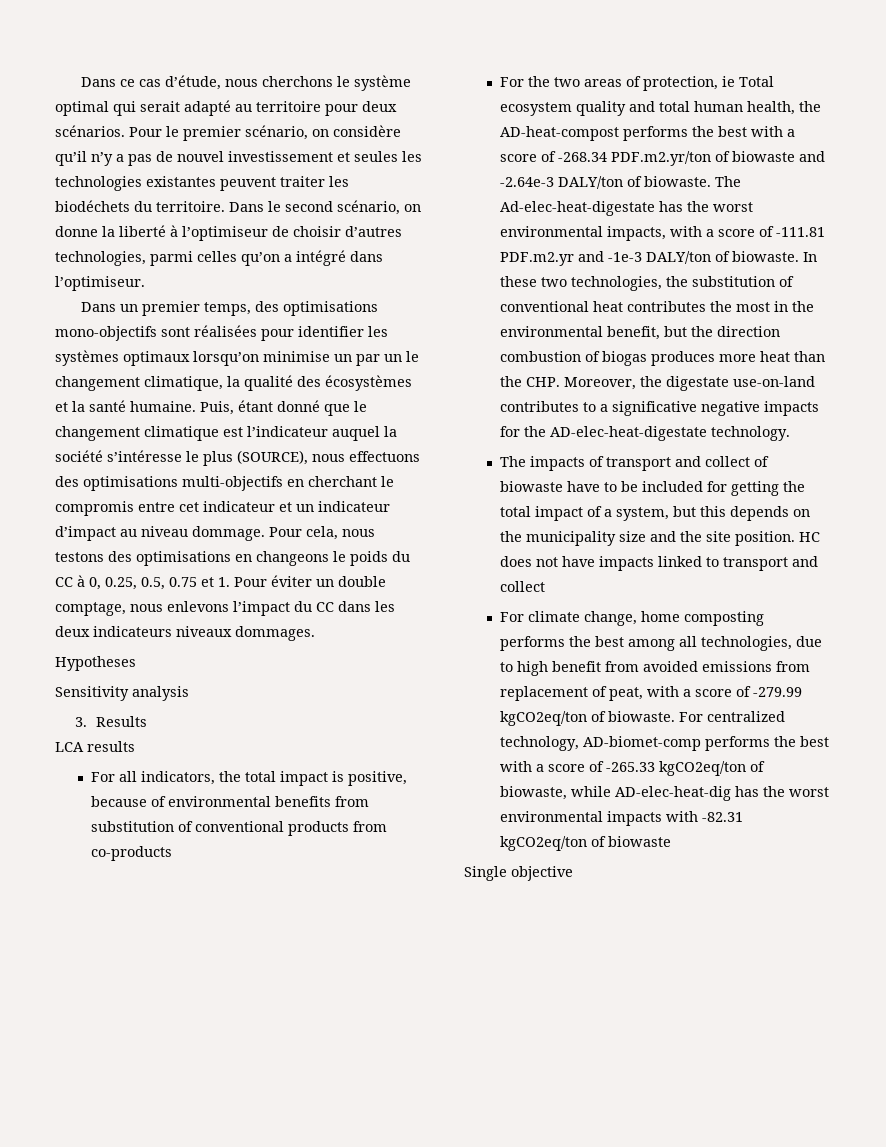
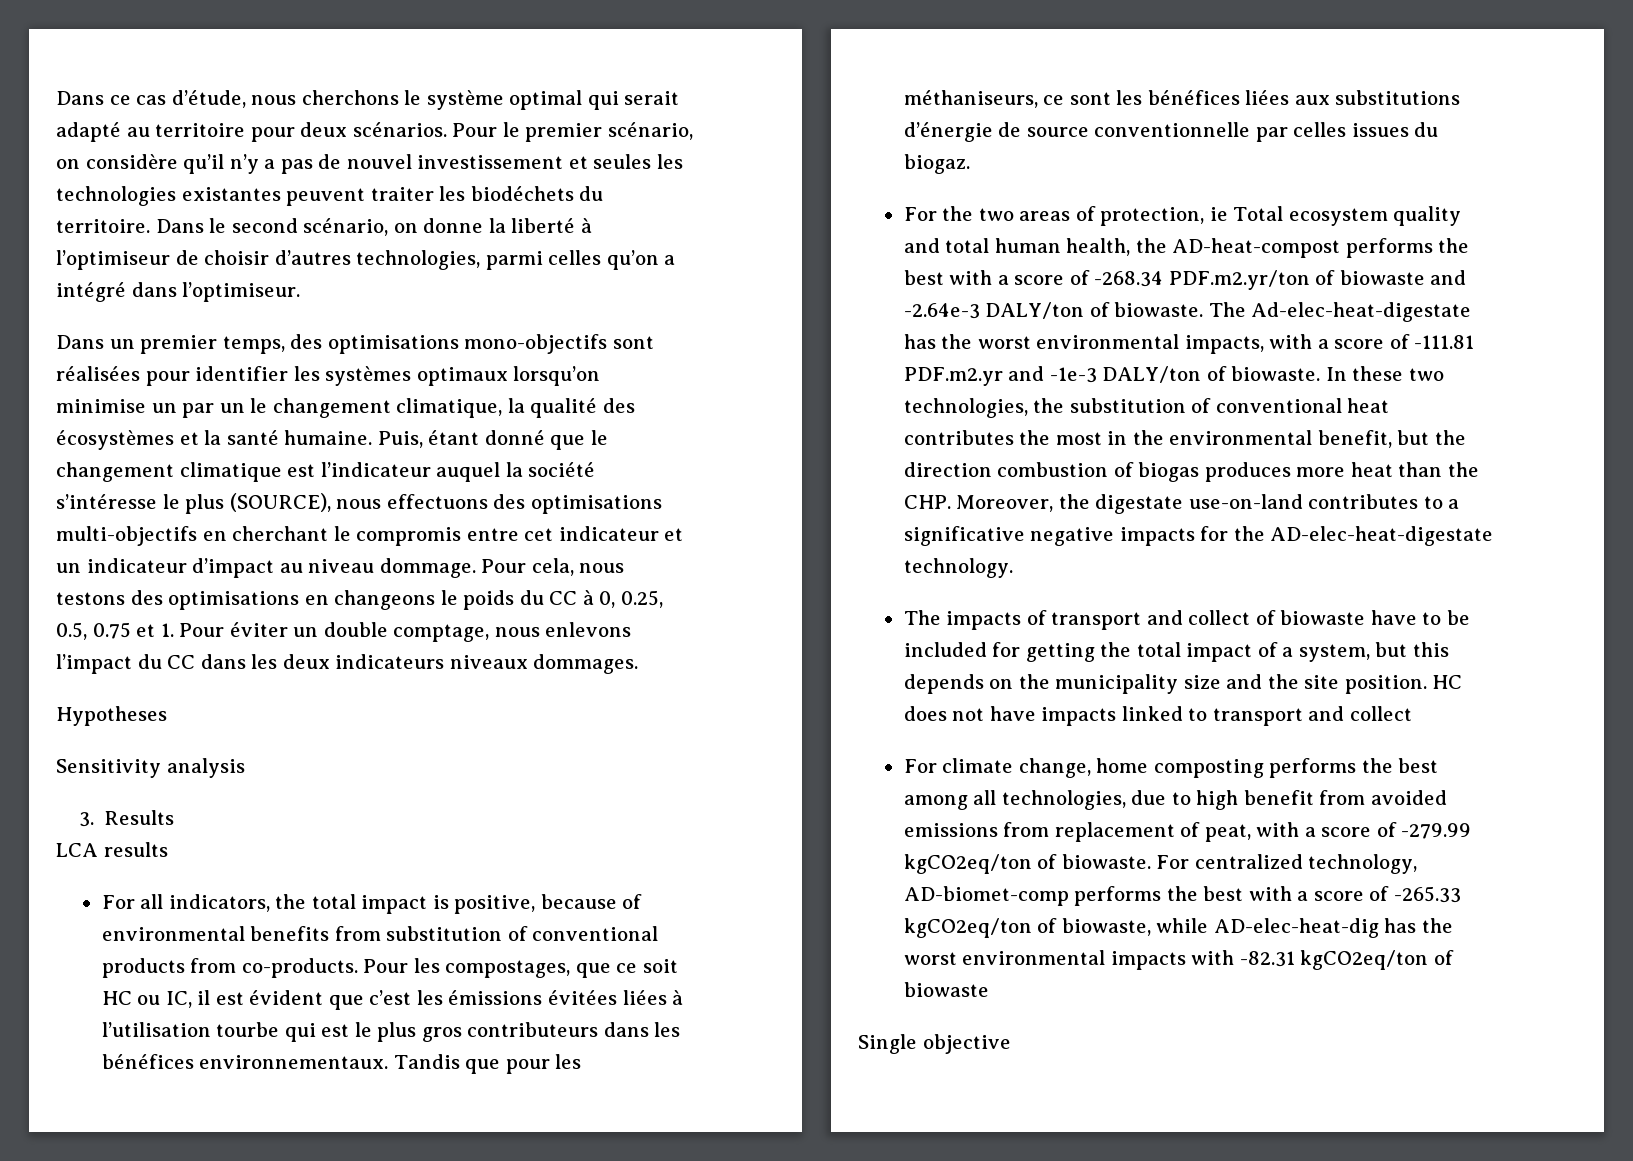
[91,846,173,861] co-products -> [241,958,678,978] [101,990,684,1010] [101,1022,681,1042] [101,1054,582,1074] [903,90,1461,108] [903,122,1439,142] [903,154,970,174] co-products. Pour les compostages, que ce soit HC ou IC, il est évident que c’est les émissions évitées liées à l’utilisation tourbe qui est le plus gros contributeurs dans les bénéfices environnementaux. Tandis que pour les méthaniseurs, ce sont les bénéfices liées aux substitutions d’énergie de source conventionnelle par celles issues du biogaz.

